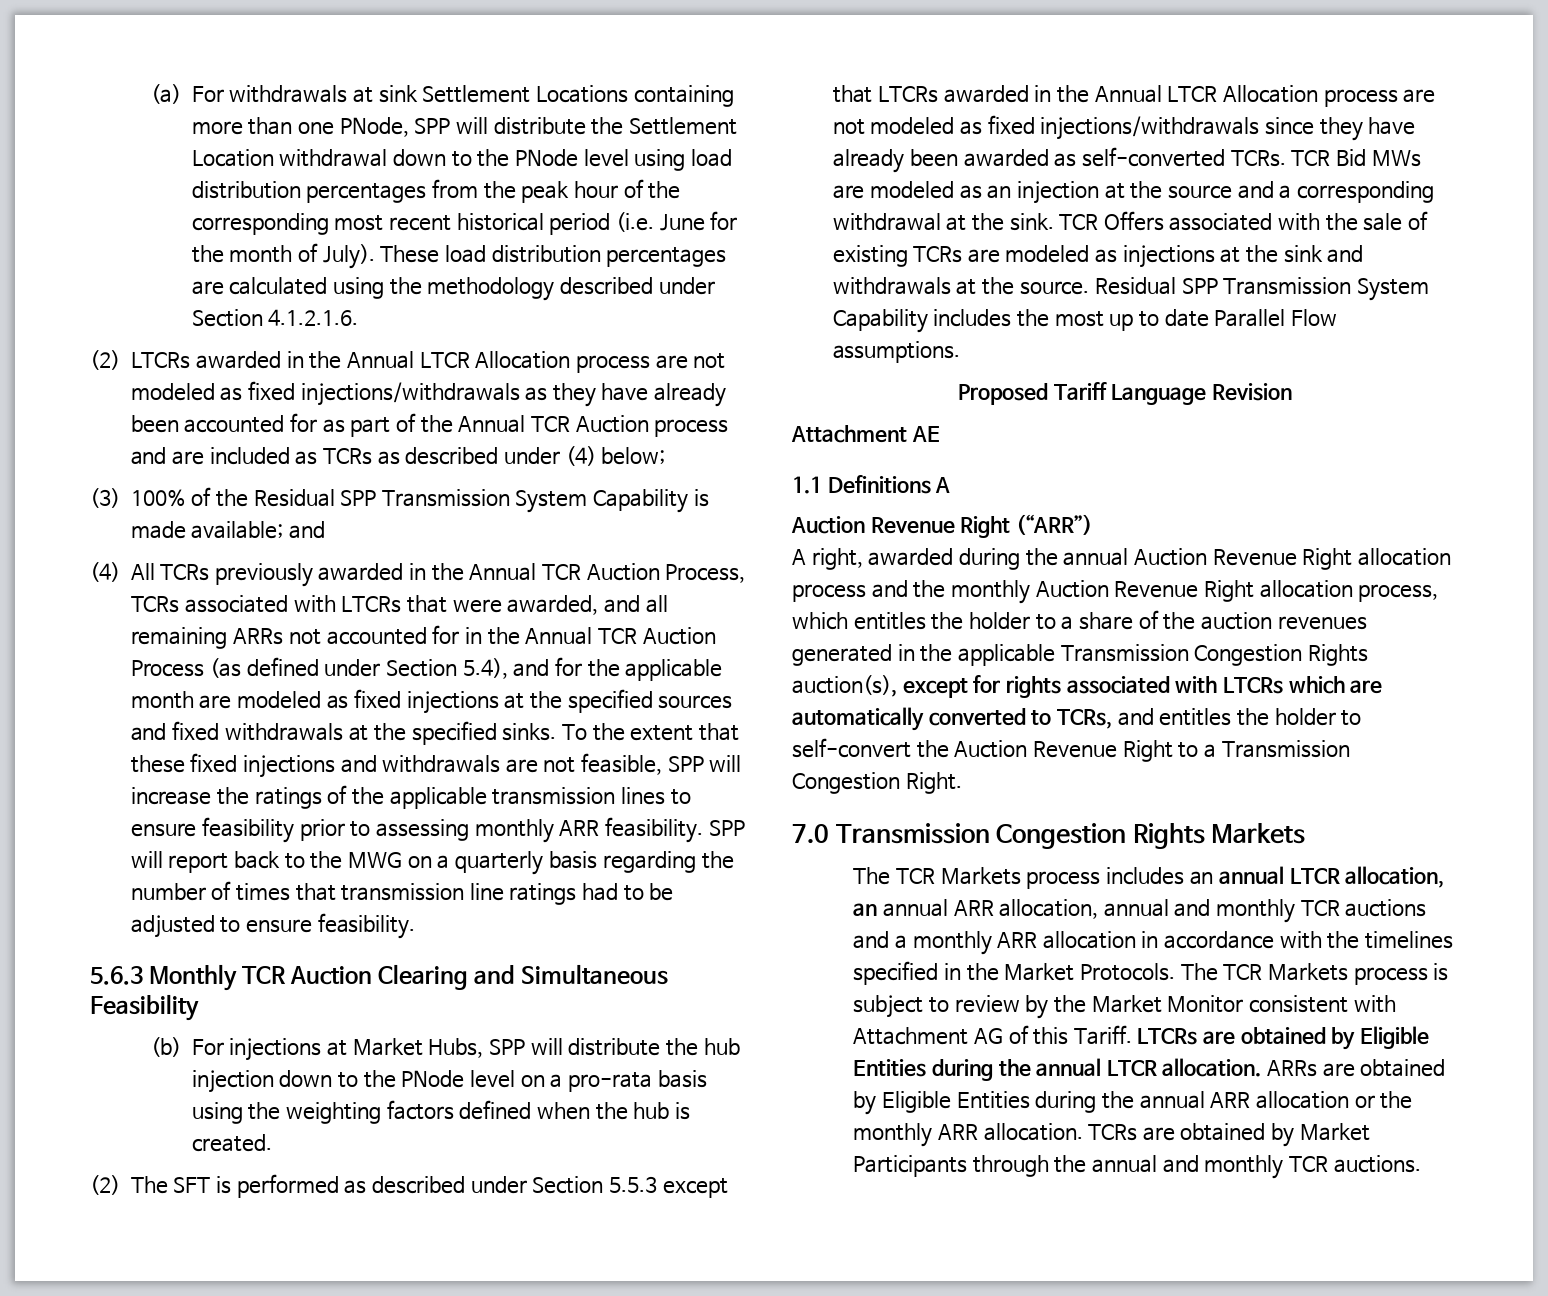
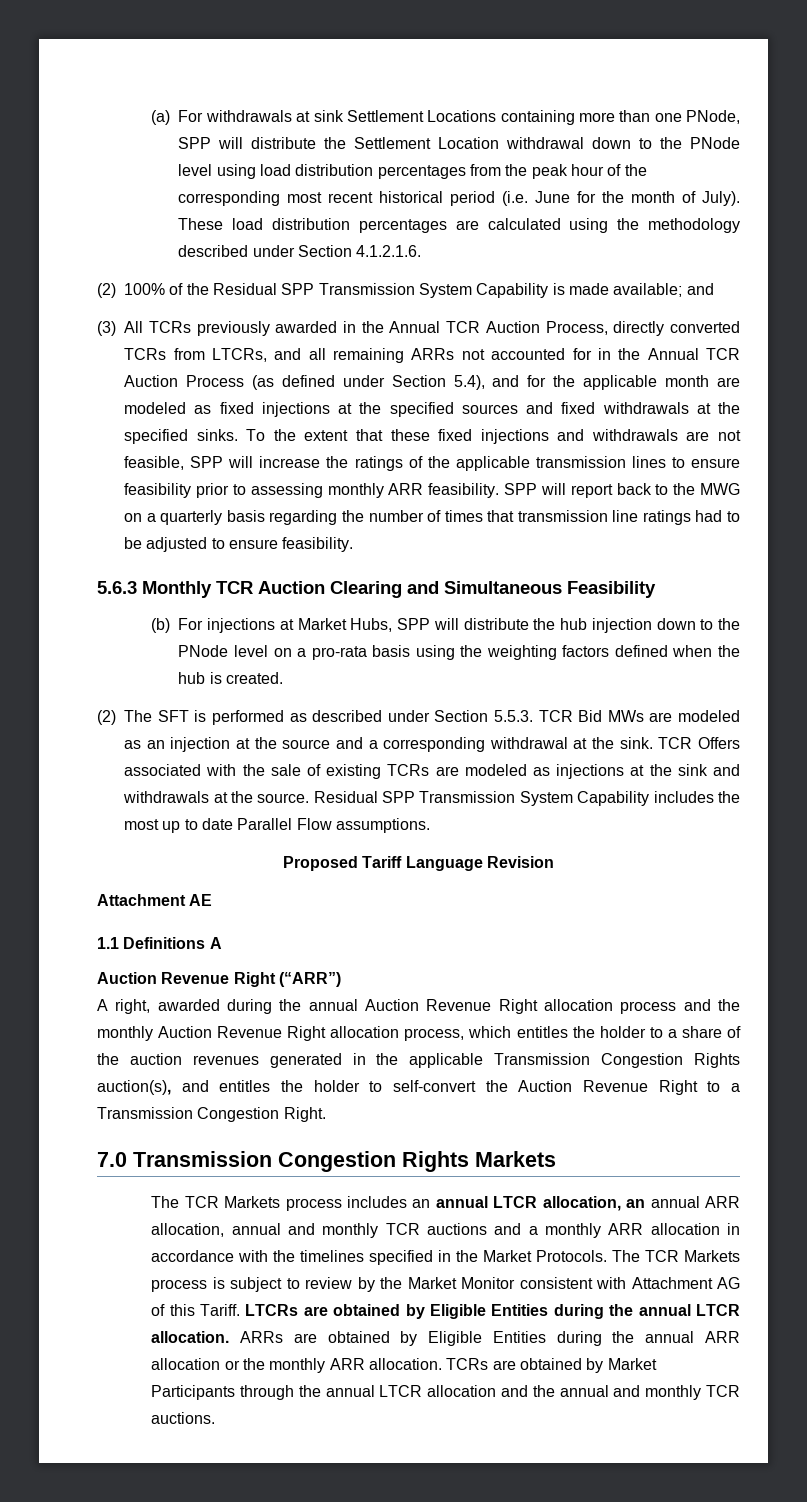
[130,351,726,373] [130,381,727,407] [130,413,729,437] [130,446,666,466] [90,488,120,508] LTCRs awarded in the Annual LTCR Allocation process are not modeled as fixed injections/withdrawals as they have already been accounted for as part of the Annual TCR Auction process and are included as TCRs as described under (4) below; // (3) -> (116, 290) none
[90,562,120,582] (4) -> [97,321,116,336] (3)
[130,595,599,615] TCRs associated with LTCRs that were awarded, -> [613,321,741,336] [124,348,267,362] directly converted TCRs from LTCRs,
[608,1176,728,1198] [832,85,1436,107] [832,115,1416,141] [832,147,1286,173] 5.5.3 except that LTCRs awarded in the Annual LTCR Allocation process are not modeled as fixed injections/withdrawals since they have already been awarded as self-converted TCRs. -> [493,710,533,722] 5.5.3.
[902,675,1383,698] [792,707,1112,731] except for rights associated with LTCRs which are automatically converted to TCRs, -> (171, 1087) none
(1158, 1164) none -> [379,1385,609,1397] LTCR allocation and the annual

